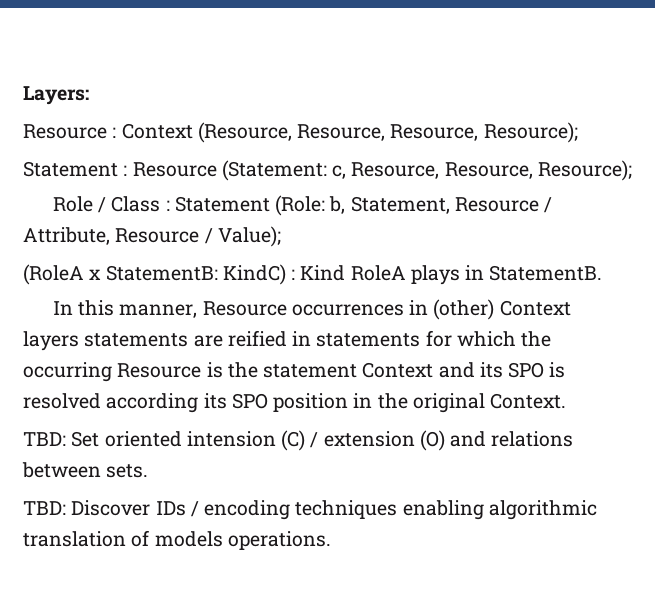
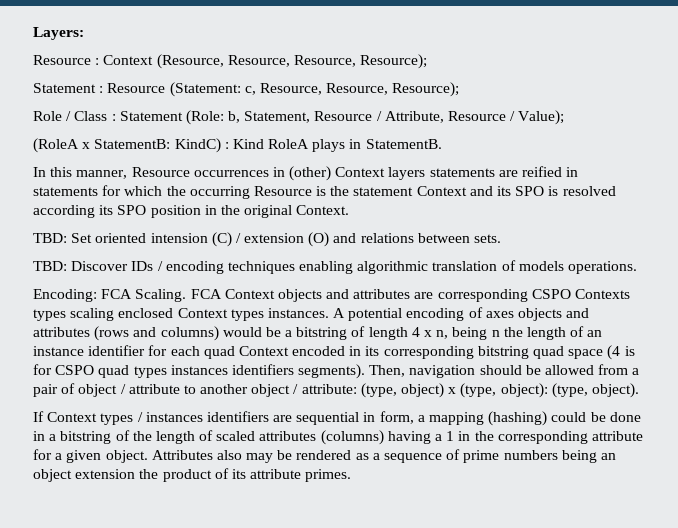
(331, 540) none -> [33,289,631,302] [33,307,590,321] [33,326,603,341] [33,345,635,360] [33,364,640,379] [33,383,639,398] [33,411,641,426] [33,430,643,445] [33,449,616,463] [33,468,352,482] // Encoding: FCA Scaling. FCA Context objects and attributes are corresponding CSPO Contexts types scaling enclosed Context types instances. A potential encoding of axes objects and attributes (rows and columns) would be a bitstring of length 4 x n, being n the length of an instance identifier for each quad Context encoded in its corresponding bitstring quad space (4 is for CSPO quad types instances identifiers segments). Then, navigation should be allowed from a pair of object / attribute to another object / attribute: (type, object) x (type, object): (type, object). // If Context types / instances identifiers are sequential in form, a mapping (hashing) could be done in a bitstring of the length of scaled attributes (columns) having a 1 in the corresponding attribute for a given object. Attributes also may be rendered as a sequence of prime numbers being an object extension the product of its attribute primes.

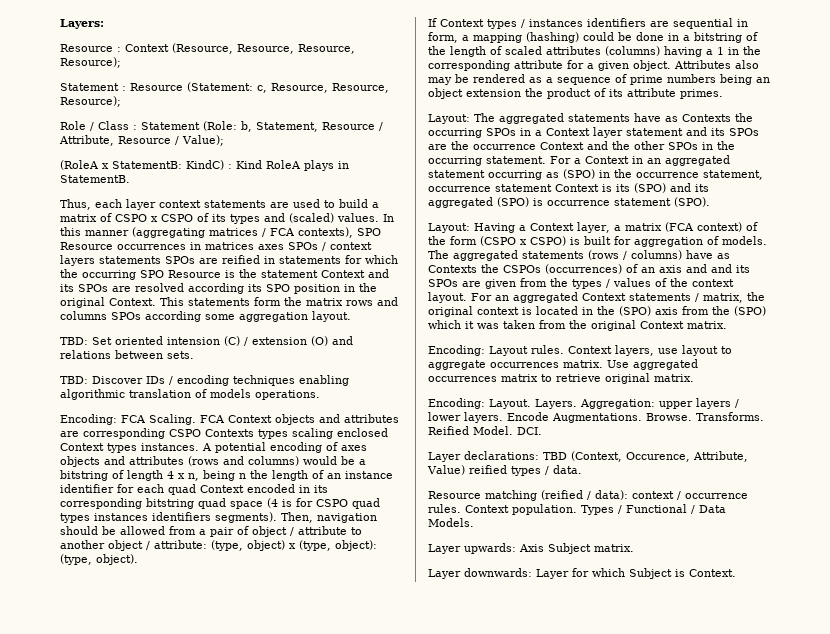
[33,166,386,181] In this manner, Resource occurrences in (other) Context -> [60,199,379,210] [60,213,394,224] [60,227,381,238] [60,242,372,251] Thus, each layer context statements are used to build a matrix of CSPO x CSPO of its types and (scaled) values. In this manner (aggregating matrices / FCA contexts), SPO Resource occurrences in matrices axes SPOs / context
(495, 172) none -> [165,256,195,264] SPOs
(250, 192) none -> [140,270,164,278] SPO
[515,186,559,196] SPO is -> [78,284,131,292] SPOs are
(350, 210) none -> [160,297,398,306] [60,311,351,322] This statements form the matrix rows and columns SPOs according some aggregation layout.
(352, 475) none -> [428,113,753,124] [428,127,759,138] [428,141,735,150] [428,155,730,166] [428,169,763,180] [428,183,709,193] [428,197,710,208] [428,222,758,233] [428,236,767,247] [428,250,730,261] [428,264,750,274] [428,278,734,289] [428,292,765,303] [428,306,766,317] [428,320,727,331] [428,345,732,356] [428,359,698,370] [428,373,694,384] [428,398,739,409] [428,412,764,423] [428,426,542,435] [428,451,748,462] [427,465,582,476] [428,490,748,501] [428,504,726,515] [428,518,474,527] [428,543,634,554] [428,568,736,579] // Layout: The aggregated statements have as Contexts the occurring SPOs in a Context layer statement and its SPOs are the occurrence Context and the other SPOs in the occurring statement. For a Context in an aggregated statement occurring as (SPO) in the occurrence statement, occurrence statement Context is its (SPO) and its aggregated (SPO) is occurrence statement (SPO). // Layout: Having a Context layer, a matrix (FCA context) of the form (CSPO x CSPO) is built for aggregation of models. The aggregated statements (rows / columns) have as Contexts the CSPOs (occurrences) of an axis and and its SPOs are given from the types / values of the context layout. For an aggregated Context statements / matrix, the original context is located in the (SPO) axis from the (SPO) which it was taken from the original Context matrix. // Encoding: Layout rules. Context layers, use layout to aggregate occurrences matrix. Use aggregated occurrences matrix to retrieve original matrix. // Encoding: Layout. Layers. Aggregation: upper layers / lower layers. Encode Augmentations. Browse. Transforms. Reified Model. DCI. // Layer declarations: TBD (Context, Occurence, Attribute, Value) reified types / data. // Resource matching (reified / data): context / occurrence rules. Context population. Types / Functional / Data Models. // Layer upwards: Axis Subject matrix. // Layer downwards: Layer for which Subject is Context.

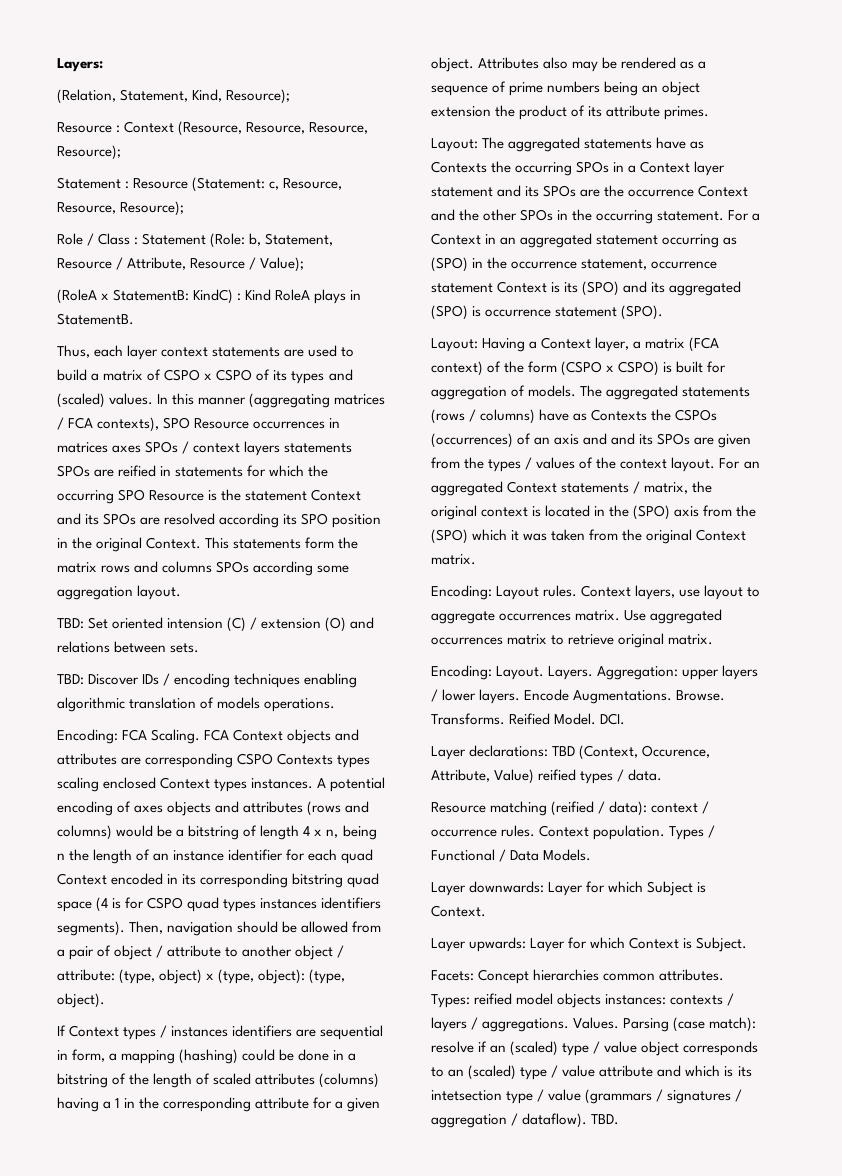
(104, 24) none -> [57,89,291,104] // (Relation, Statement, Kind, Resource);
[428,543,634,554] // Layer upwards: Axis Subject matrix. -> (592, 855) none
(736, 573) none -> [431,937,748,952] [431,969,725,984] [431,993,735,1008] [431,1017,757,1032] [431,1041,759,1056] [431,1065,752,1080] [431,1089,743,1104] [431,1113,620,1128] // Layer upwards: Layer for which Context is Subject. // Facets: Concept hierarchies common attributes. Types: reified model objects instances: contexts / layers / aggregations. Values. Parsing (case match): resolve if an (scaled) type / value object corresponds to an (scaled) type / value attribute and which is its intetsection type / value (grammars / signatures / aggregation / dataflow). TBD.

